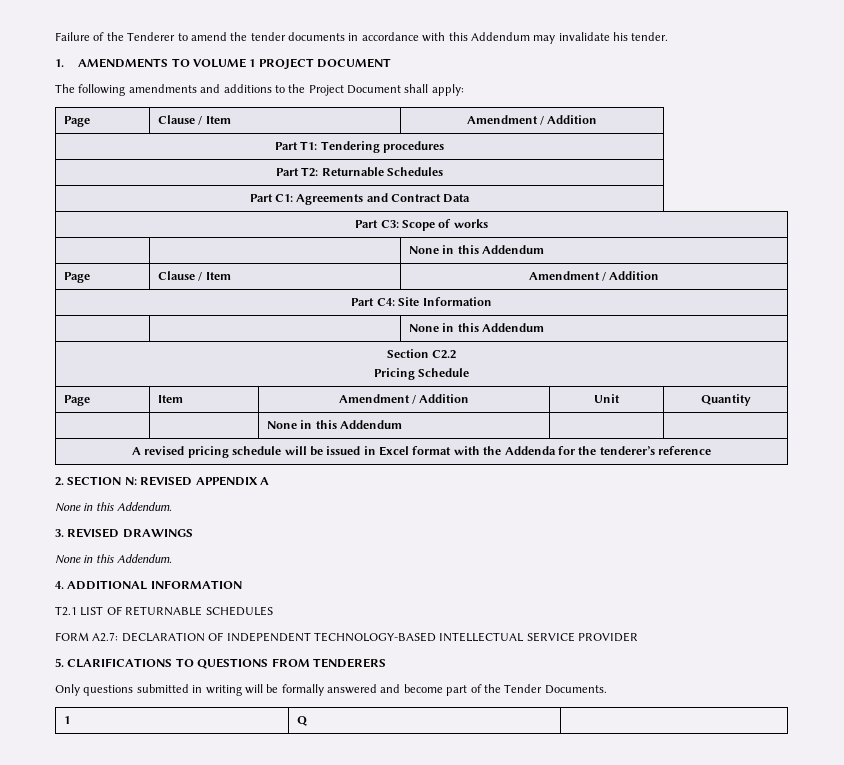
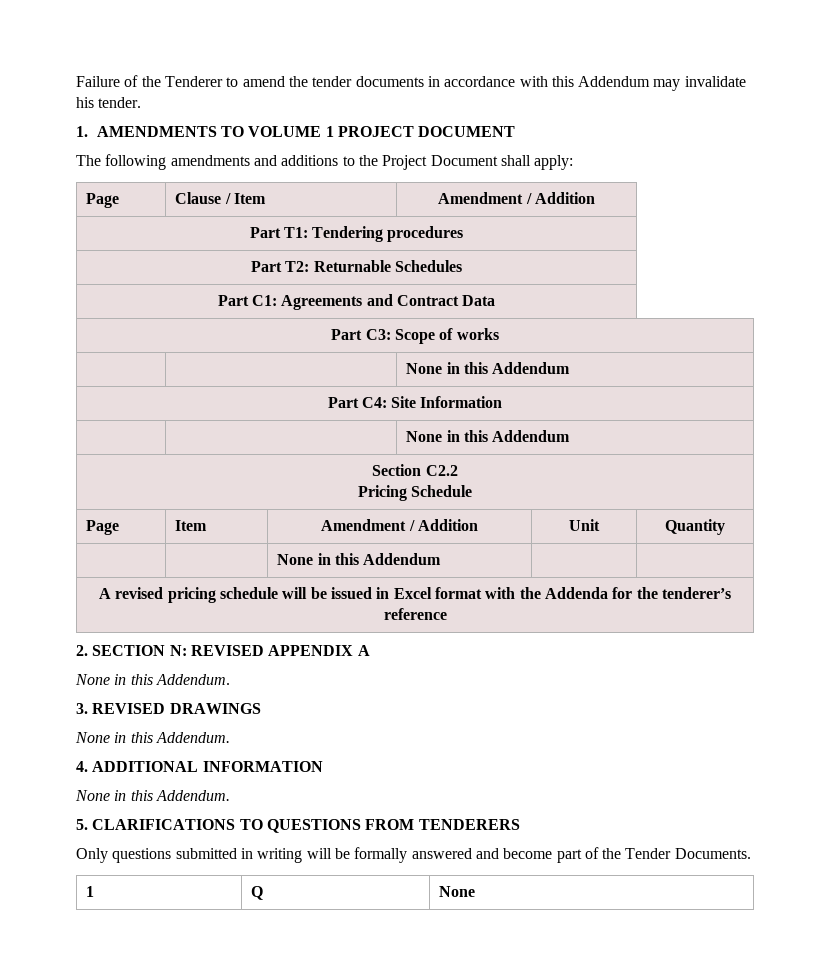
[63,272,90,283] [157,271,231,281] [528,271,660,281] // Page | Clause / Item | Amendment / Addition -> (571, 368) none
[55,606,273,616] [55,632,638,642] T2.1 LIST OF RETURNABLE SCHEDULES // FORM A2.7: DECLARATION OF INDEPENDENT TECHNOLOGY-BASED INTELLECTUAL SERVICE PROVIDER -> [75,790,230,801] None in this Addendum.
(308, 721) | -> [439,886,476,897] | None

